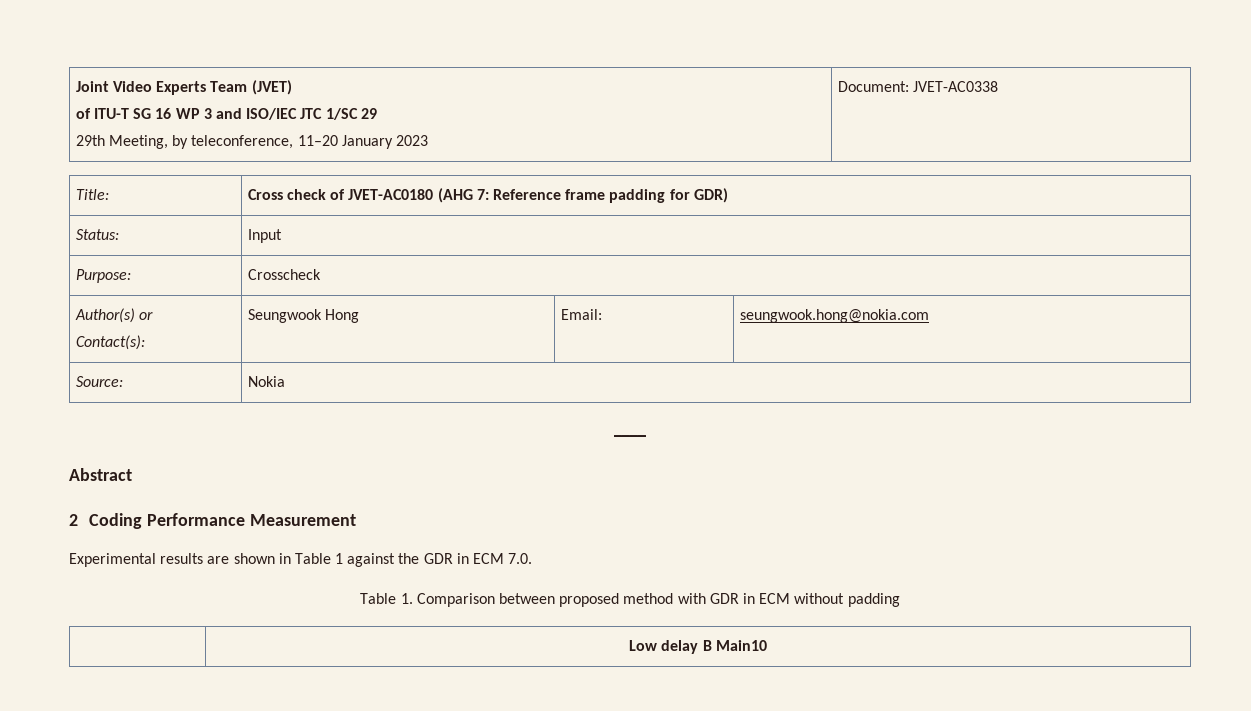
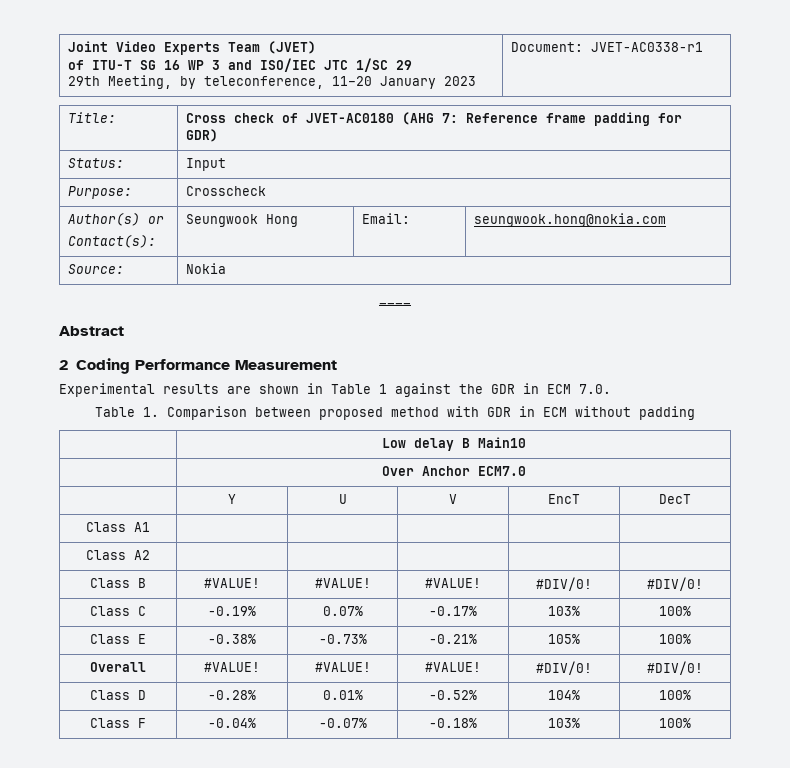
[913,81,999,92] JVET-AC0338 -> [591,42,704,52] JVET-AC0338-r1
(767, 645) none -> [381,466,526,476] [228,494,237,504] [338,494,347,504] [449,494,457,504] [548,494,580,504] [659,494,691,504] [86,522,150,532] [86,550,150,560] [90,578,146,588] [204,578,260,588] [314,578,371,588] [425,578,481,588] [536,577,592,591] [647,577,703,591] [90,606,146,616] [208,606,256,616] [322,606,363,616] [429,606,477,616] [548,606,580,616] [659,606,691,616] [90,634,146,644] [208,634,256,644] [318,634,367,644] [429,634,477,644] [548,634,580,644] [659,634,691,644] [90,662,146,672] [204,662,260,672] [314,662,371,672] [425,662,481,672] [536,661,592,675] [647,661,703,675] [90,690,146,700] [208,690,256,700] [322,690,363,700] [429,690,477,700] [548,690,580,700] [659,690,691,700] [90,718,146,728] [208,718,256,728] [318,718,367,728] [429,718,477,728] [548,718,580,728] [659,718,691,728] // | Over Anchor ECM7.0 // | Y | U | V | EncT | DecT // Class A1 | | | | | // Class A2 | | | | | // Class B | #VALUE! | #VALUE! | #VALUE! | #DIV/0! | #DIV/0! // Class C | -0.19% | 0.07% | -0.17% | 103% | 100% // Class E | -0.38% | -0.73% | -0.21% | 105% | 100% // Overall | #VALUE! | #VALUE! | #VALUE! | #DIV/0! | #DIV/0! // Class D | -0.28% | 0.01% | -0.52% | 104% | 100% // Class F | -0.04% | -0.07% | -0.18% | 103% | 100%

